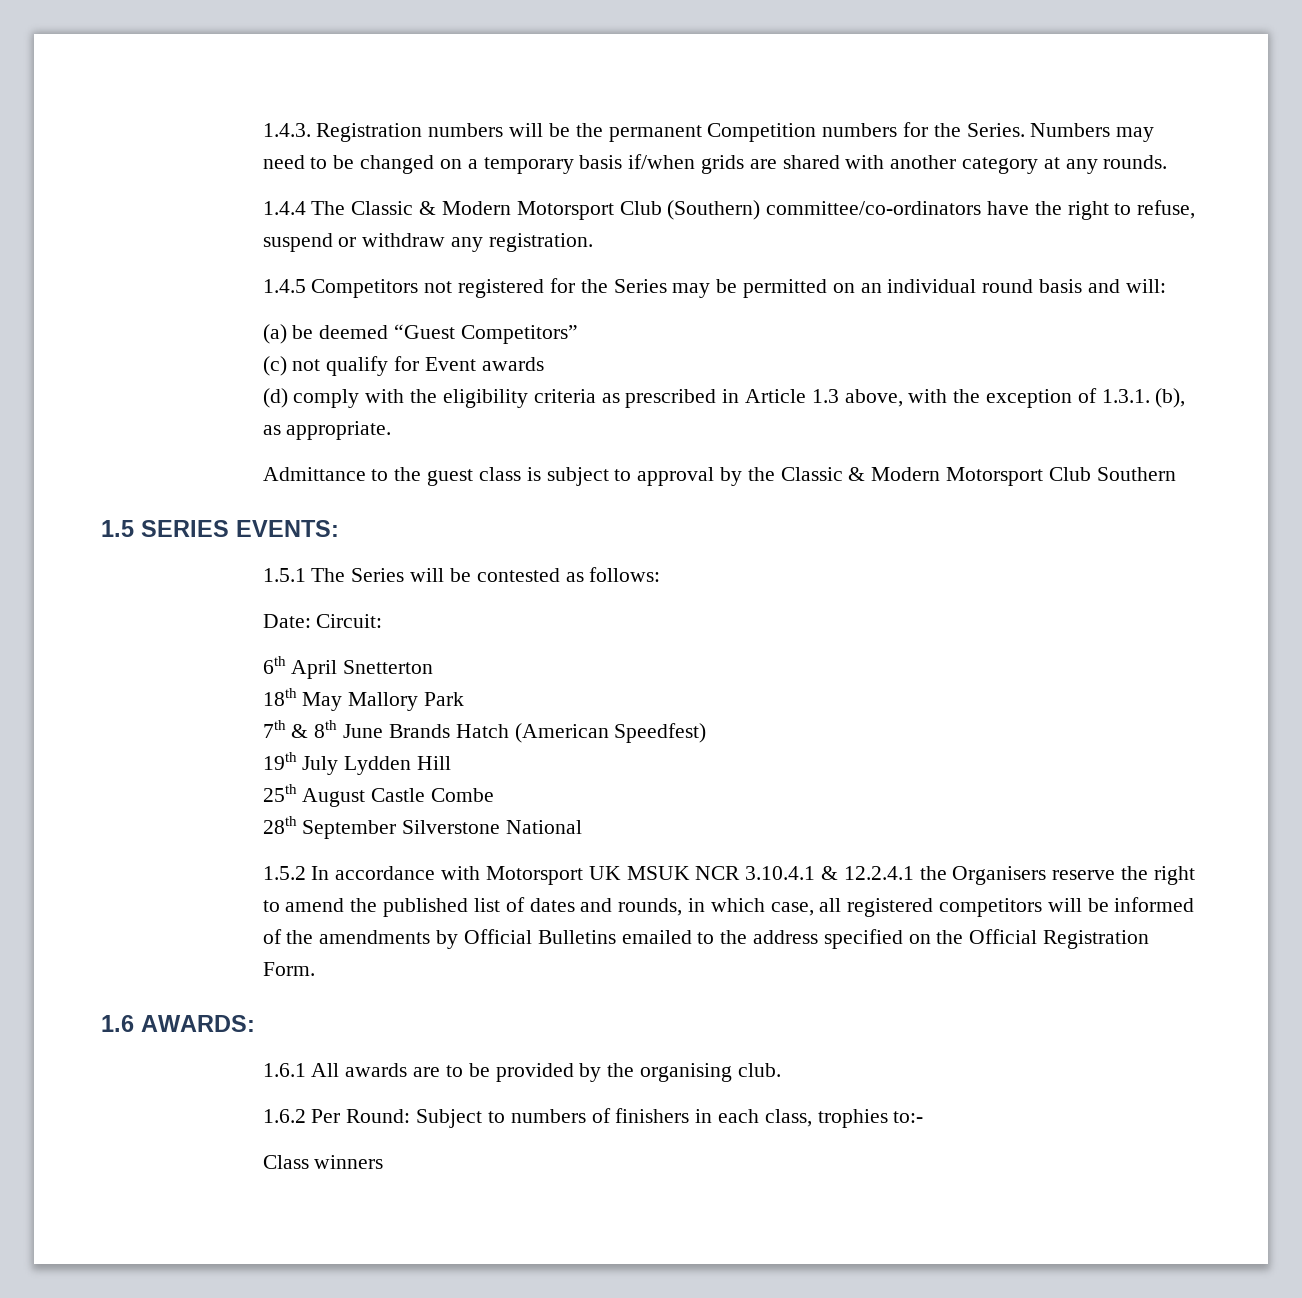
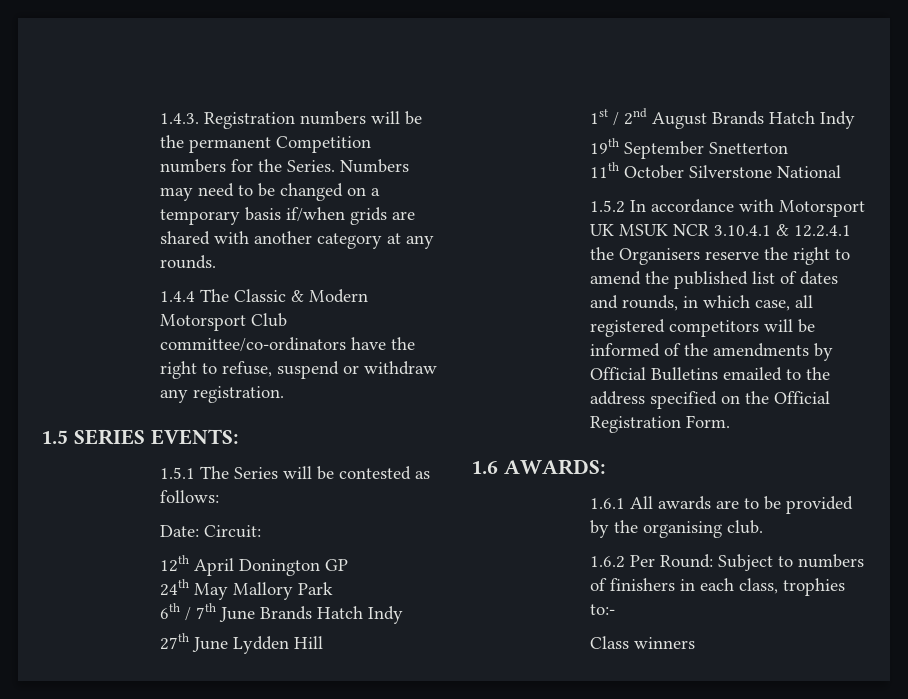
[667,200,761,220] (Southern) -> (287, 320) none
[262,278,1166,298] [262,324,578,344] [262,356,544,376] [262,388,1186,408] [262,421,392,440] [262,467,1176,486] // 1.4.5 Competitors not registered for the Series may be permitted on an individual round basis and will: // (a) be deemed “Guest Competitors” // (c) not qualify for Event awards // (d) comply with the eligibility criteria as prescribed in Article 1.3 above, with the exception of 1.3.1. (b), as appropriate. // Admittance to the guest class is subject to approval by the Classic & Modern Motorsport Club Southern -> (284, 394) none
[262,656,434,679] [262,688,465,711] [262,720,707,743] [262,752,452,775] [262,784,495,807] [262,816,397,839] 6th April Snetterton // 18th May Mallory Park // 7th & 8th June Brands Hatch (American Speedfest) // 19th July Lydden Hill // 25th August Castle Combe // 28th September -> [159,555,348,576] [159,579,333,600] [159,603,403,624] [159,633,323,654] [589,108,855,129] [589,138,788,159] [589,162,684,179] 12th April Donington GP // 24th May Mallory Park // 6th / 7th June Brands Hatch Indy // 27th June Lydden Hill // 1st / 2nd August Brands Hatch Indy // 19th September Snetterton // 11th October

